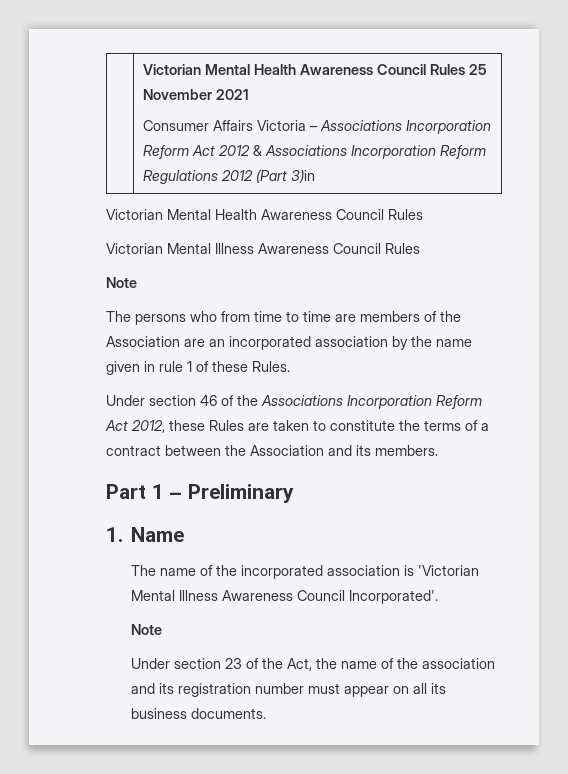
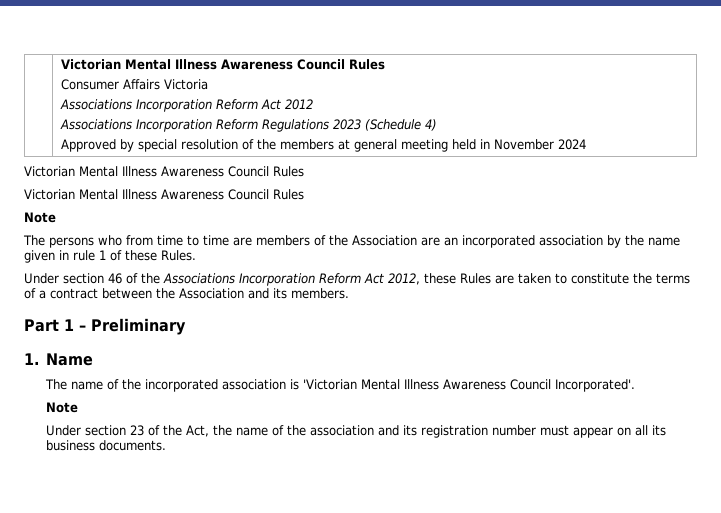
[143,64,488,75] [143,89,250,100] | Victorian Mental Health Awareness Council Rules 25 November 2021 -> [61,59,386,70] | Victorian Mental Illness Awareness Council Rules
[310,126,319,131] – -> (209, 84) //
[253,145,263,156] & -> (314, 104) //
[221,169,316,183] [106,209,257,220] 2012 (Part 3)in // Victorian Mental Health -> [333,119,438,131] [61,139,587,152] [24,166,157,177] 2023 (Schedule 4) // Approved by special resolution of the members at general meeting held in November 2024 // Victorian Mental Illness

